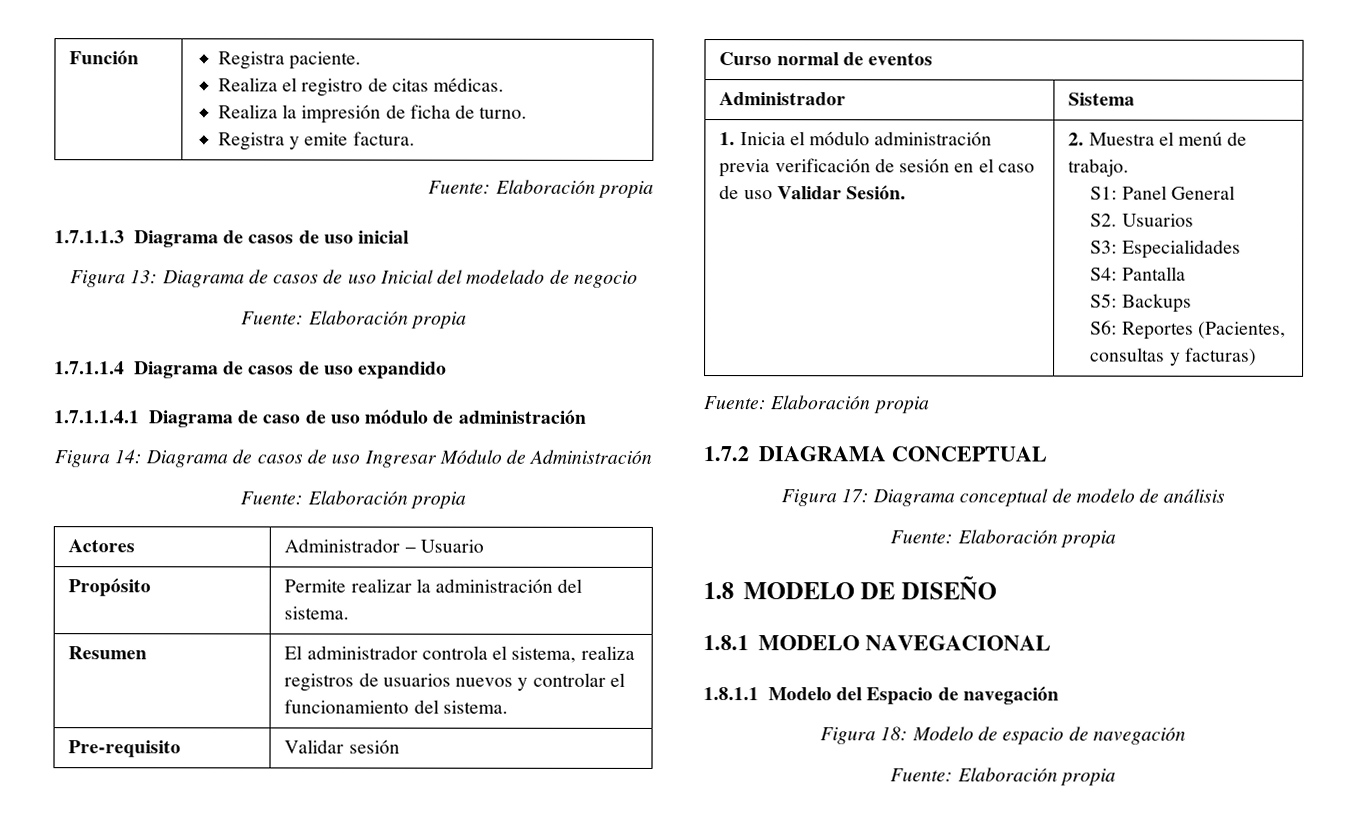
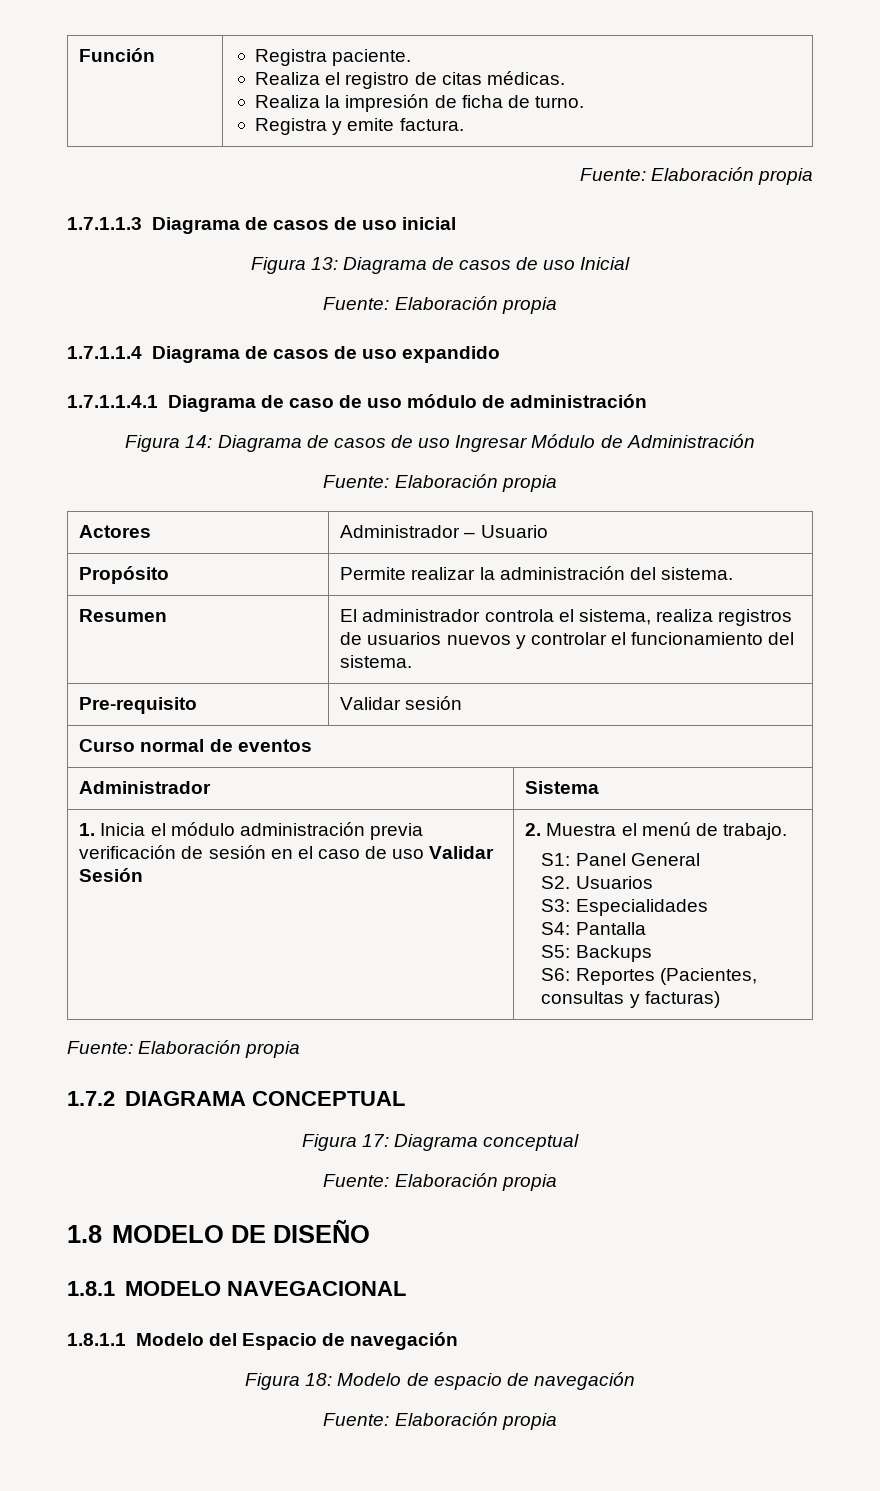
[437,269,638,288] del modelado de negocio -> (631, 263) none
[846,185,907,200] Sesión. -> [79,868,144,882] Sesión
[1051,488,1226,503] de modelo de análisis -> (580, 1142) none

